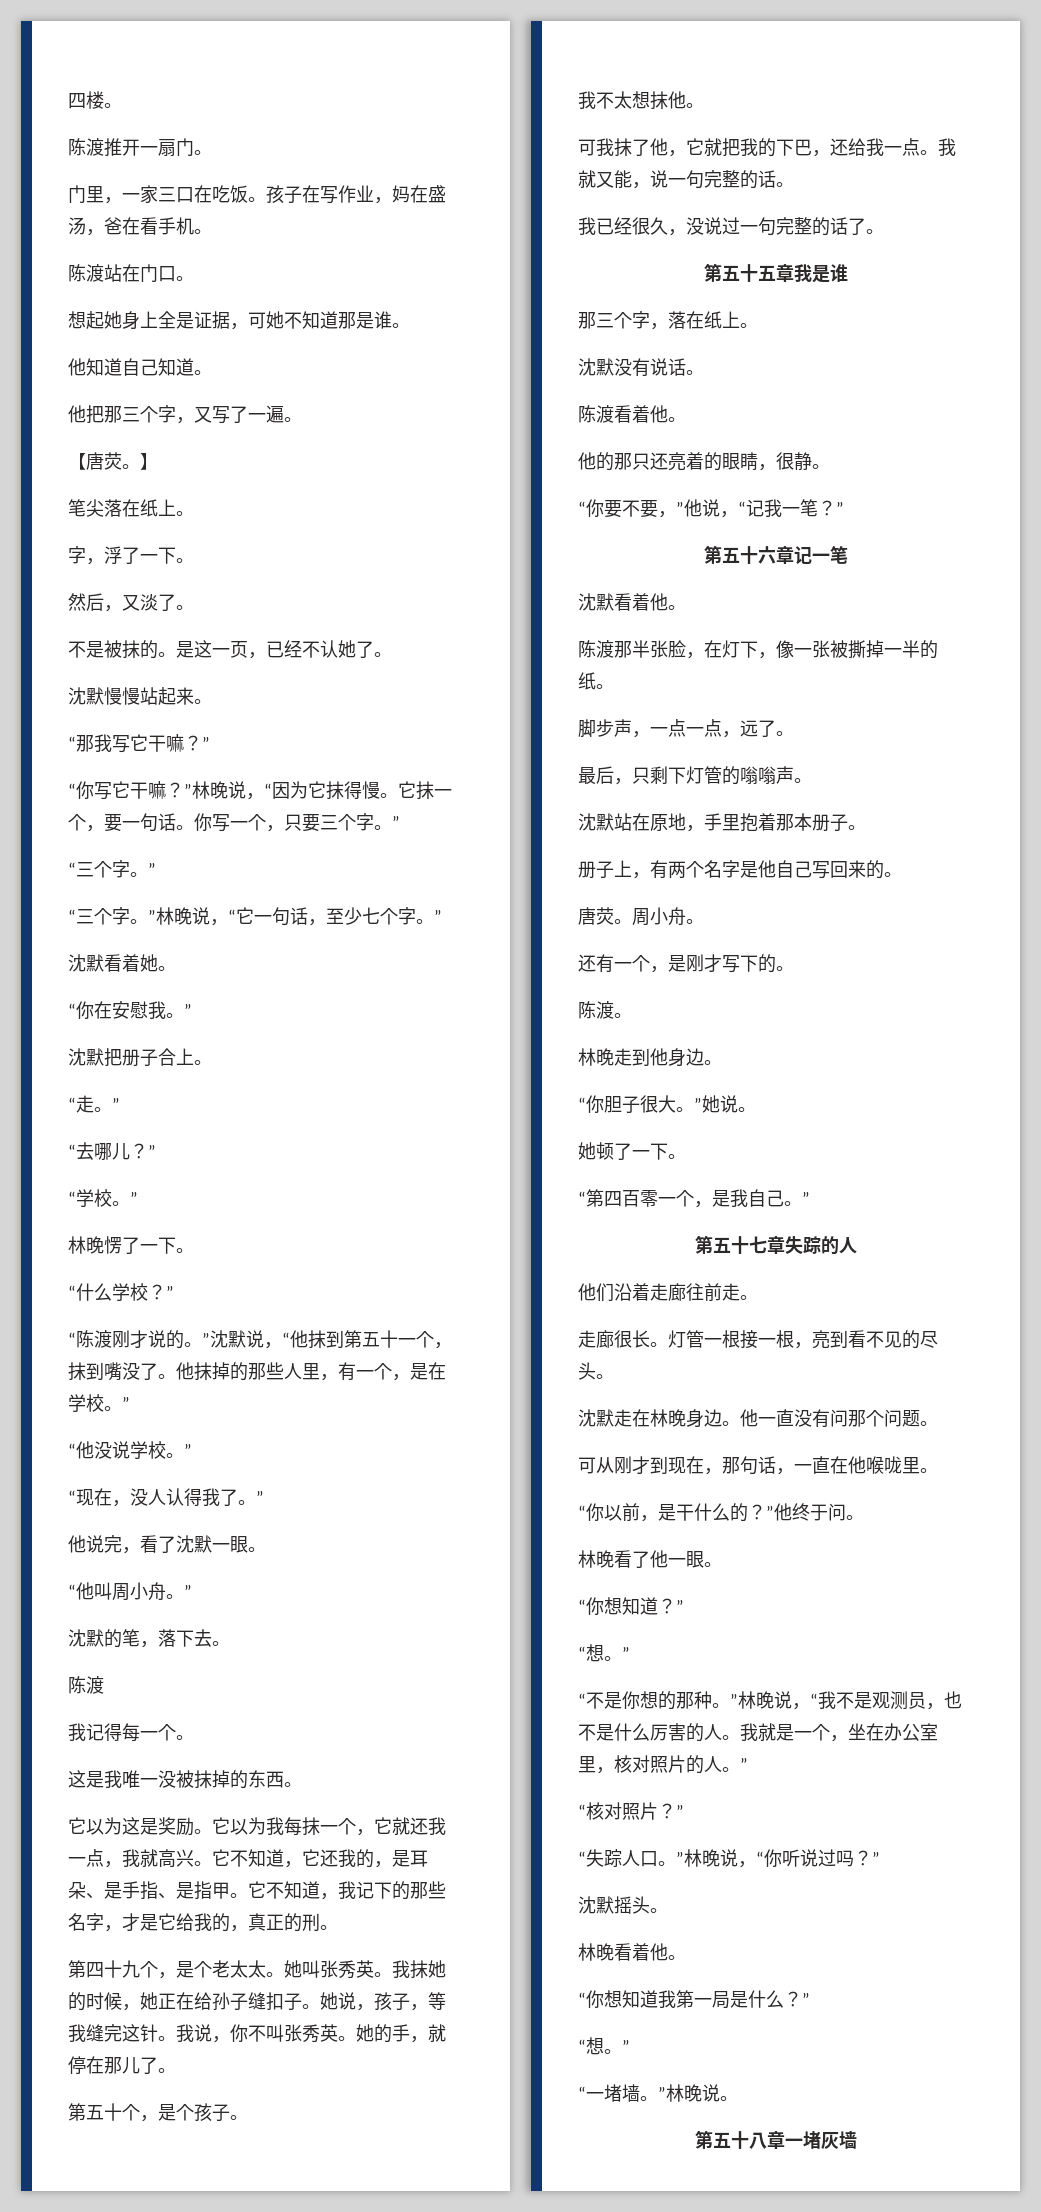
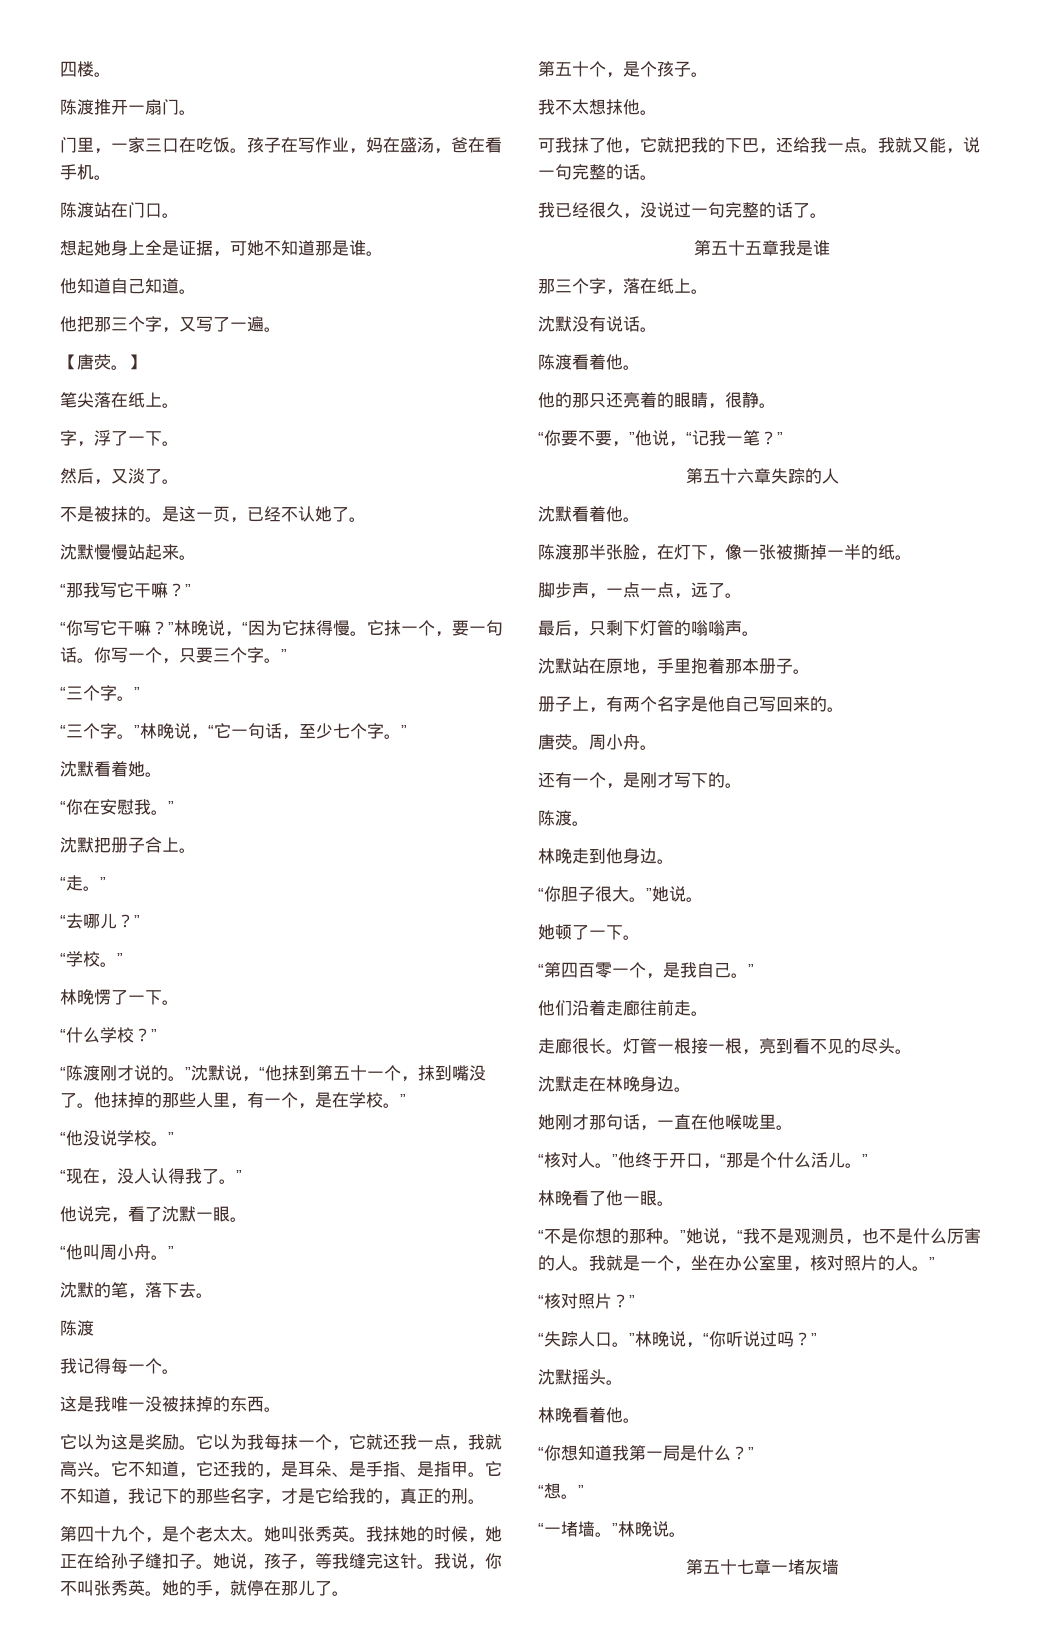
[793,546,848,565] 记一笔 -> [770,468,839,484] 失踪的人
[694,1235,857,1255] // 第五十七章失踪的人 -> (754, 970) none
[740,1409,938,1428] [578,1456,722,1475] 他一直没有问那个问题。 // 可从刚才到现在， -> [538,1114,589,1130] // 她刚才
[586,1503,864,1522] 你以前，是干什么的？”他终于问。 -> [544,1152,868,1169] 核对人。”他终于开口，“那是个什么活儿。”
[578,1597,684,1615] [578,1644,630,1662] // “你想知道？” // “想。” -> (674, 1203) none
[738,1691,774,1709] 林晚 -> [686,1228,703,1244] 她
[748,2132,767,2149] 八 -> [736,1559,754,1574] 七

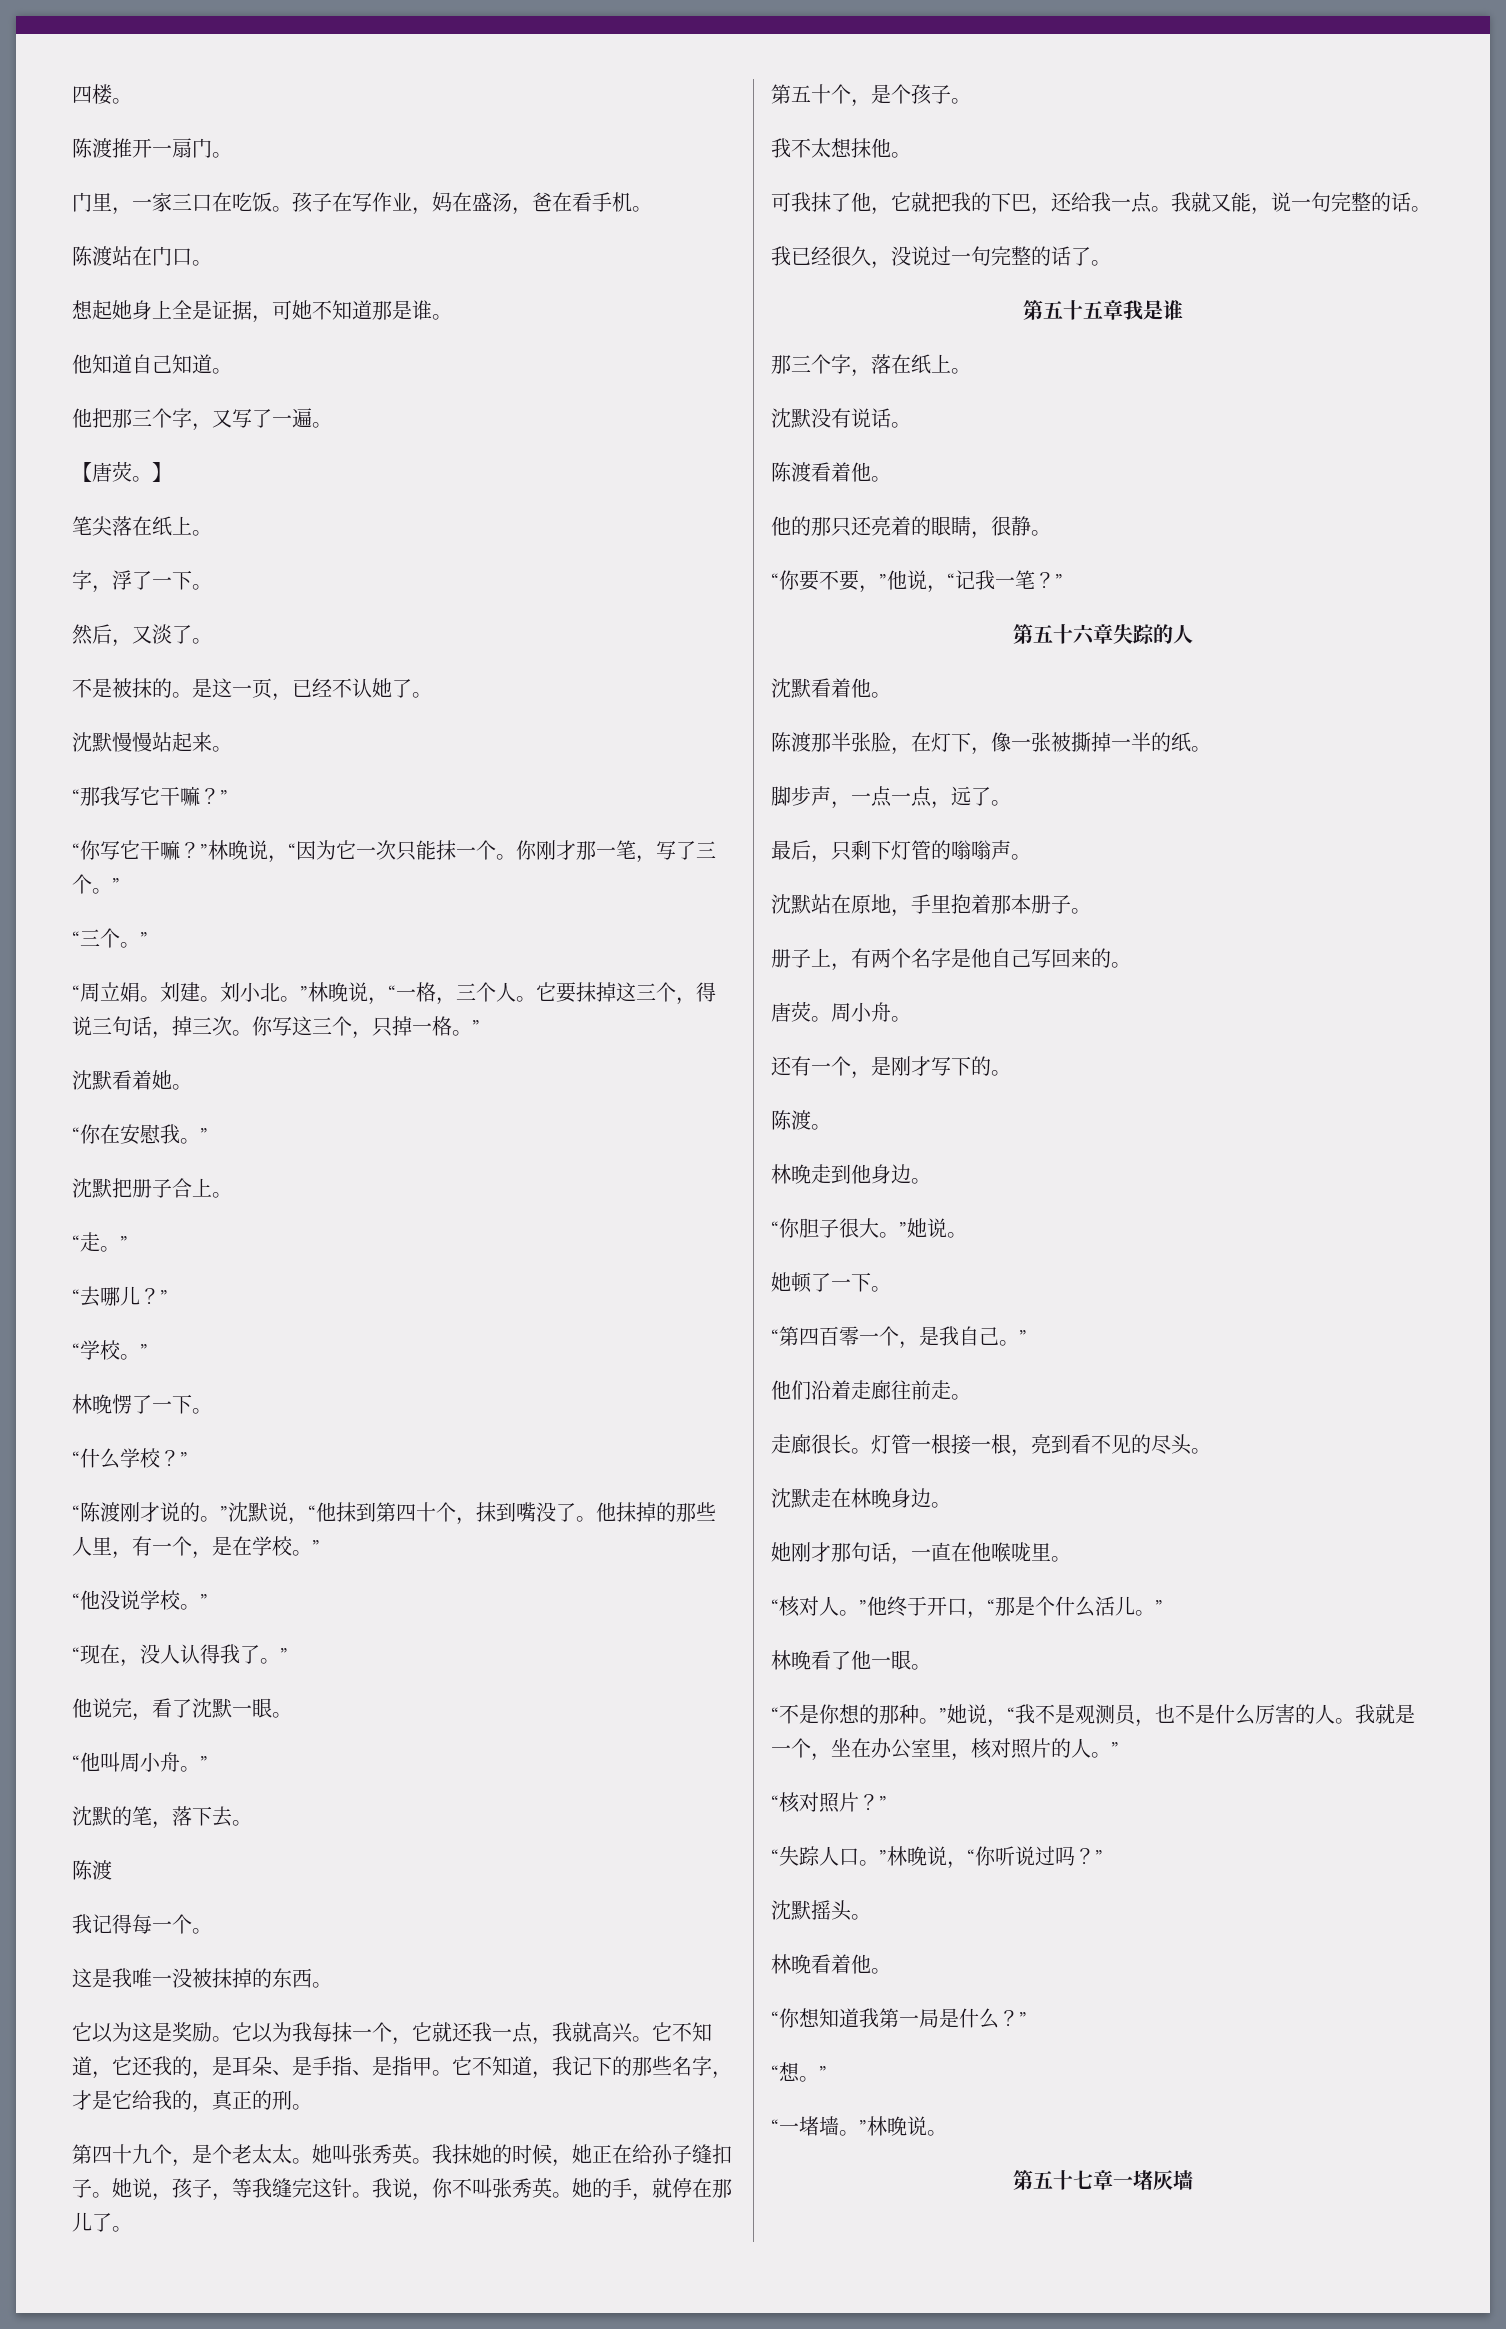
[299,620,503,637] [60,647,287,664] [60,685,140,701] [60,723,384,740] 抹得慢。它抹一个，要一句话。你写一个，只要三个字。” // “三个字。” // “三个字。”林晚说，“它一句话，至少七个字 -> [356,840,716,863] [72,874,120,894] [72,928,148,948] [72,982,716,1005] [72,1016,452,1039] 一次只能抹一个。你刚才那一笔，写了三个。” // “三个。” // “周立娟。刘建。刘小北。”林晚说，“一格，三个人。它要抹掉这三个，得说三句话，掉三次。你写这三个，只掉一格
[333,1065,384,1081] 五十一 -> [396,1502,436,1522] 四十

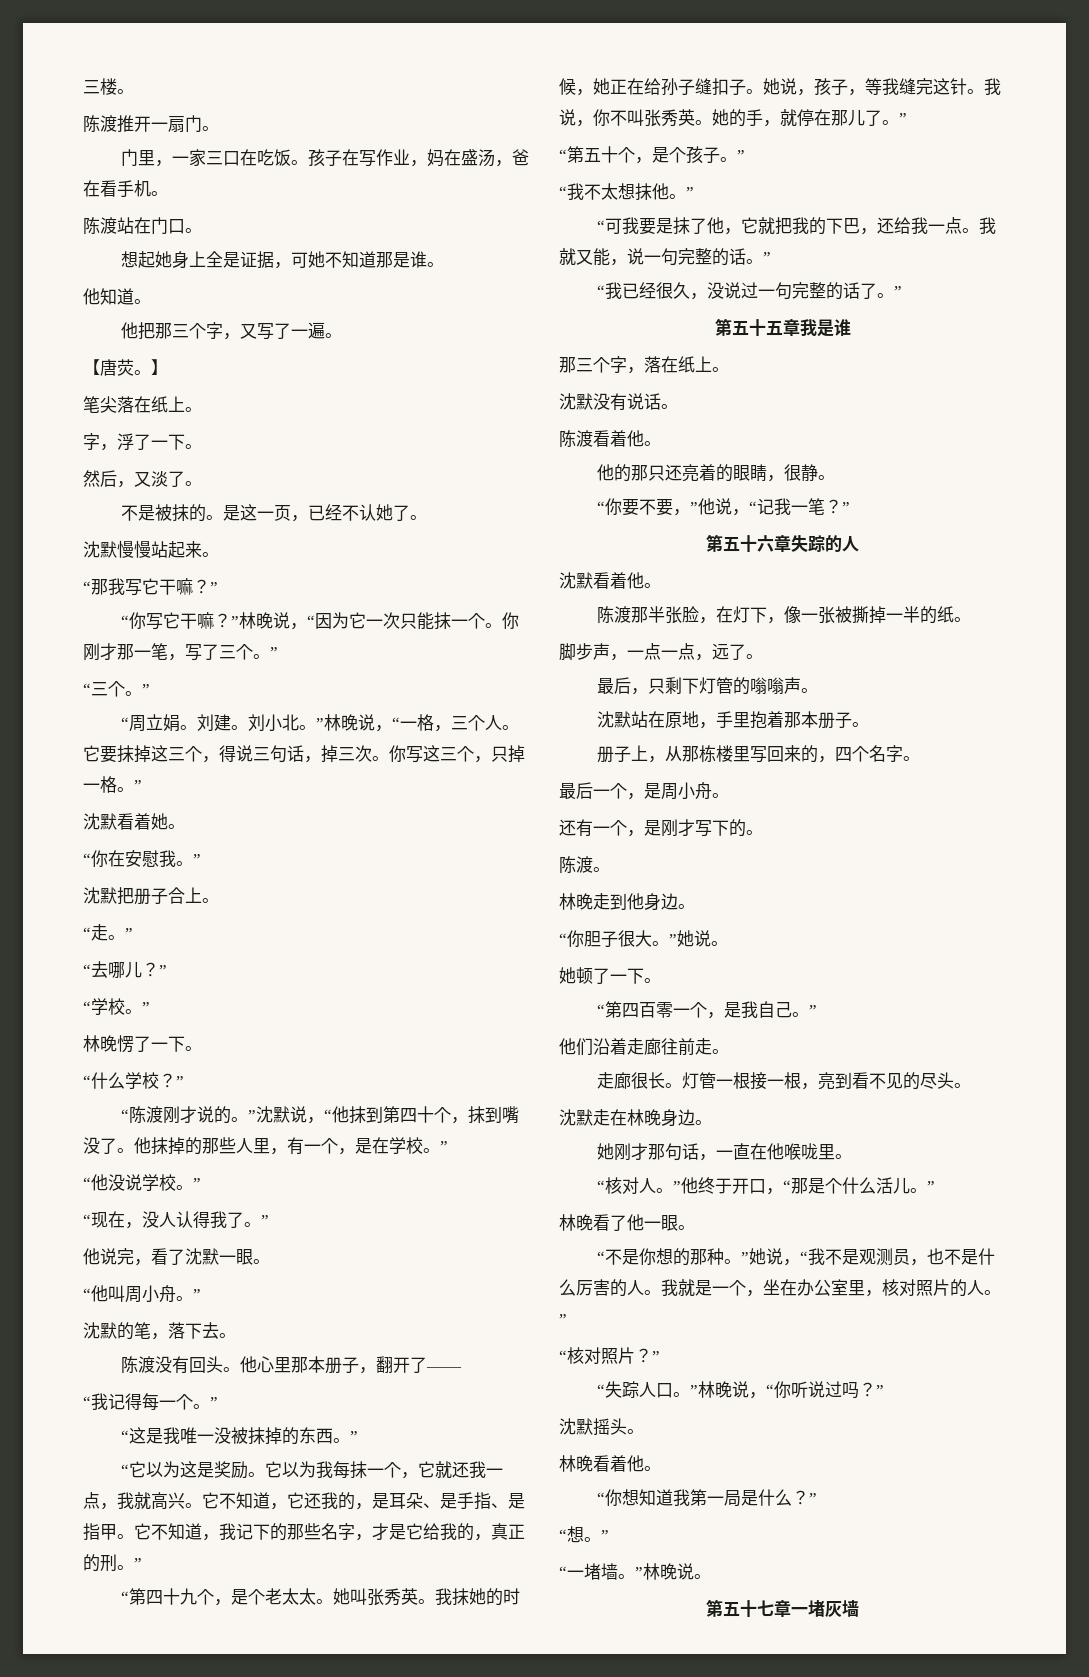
[72,86,92,103] 四 -> [83,80,100,94] 三
[132,354,212,374] 自己知道 -> (134, 296) none
(112, 1870) // -> [155,1356,463,1374] [83,1396,91,1408] 没有回头。他心里那本册子，翻开了—— // “
(212, 1931) // -> [210,1397,218,1408] [121,1430,130,1442] ” // “
(332, 1985) // -> [350,1431,359,1442] [121,1464,130,1476] ” // “
(312, 2107) // -> [134,1558,142,1569] [121,1591,130,1603] ” // “
(132, 2229) // -> [899,113,907,124] [559,149,567,161] ” // “
(971, 101) // -> [737,150,745,161] [559,186,567,198] ” // “
[771,192,811,212] // 可我 -> [686,187,694,198] [597,217,674,235] ” // “可我要是
(1431, 209) // -> [763,252,771,263] [597,285,606,297] ” // “
(1111, 263) none -> [894,286,903,297] ”
[851,948,1131,968] [771,1001,831,1022] 有两个名字是他自己写回来的。 // 唐荧。 -> [665,745,921,763] [559,782,661,800] 从那栋楼里写回来的，四个名字。 // 最后一个，是

